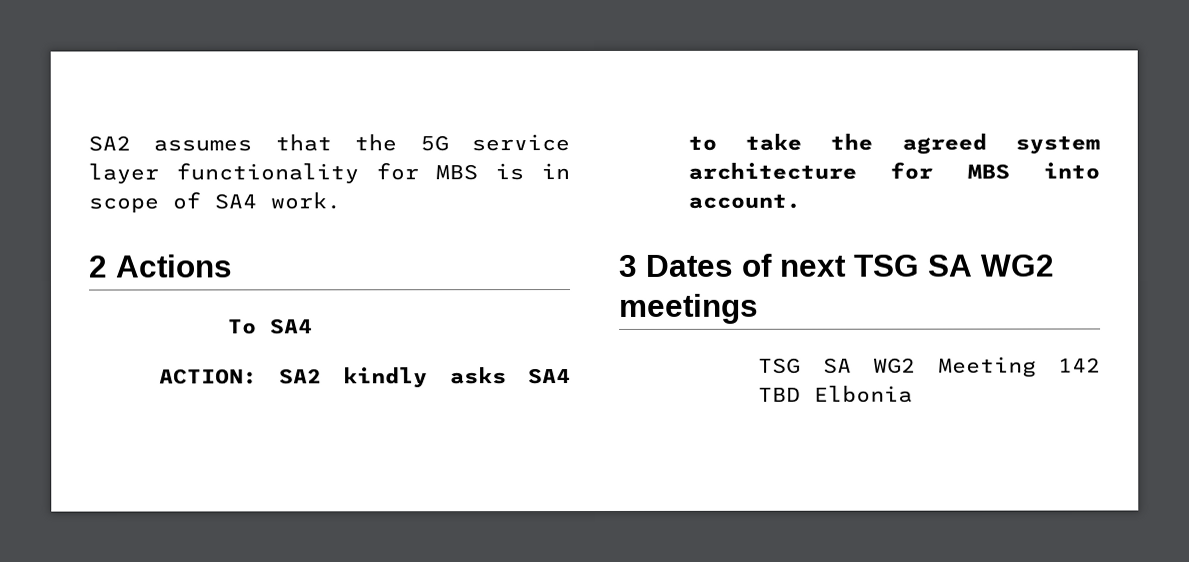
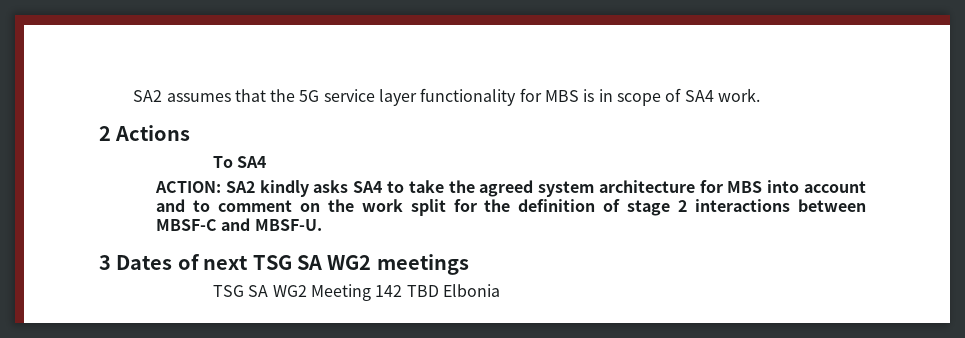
[687,193,801,209] account. -> [804,181,867,193] [156,199,866,216] [156,218,322,231] account and to comment on the work split for the definition of stage 2 interactions between MBSF-C and MBSF-U.

